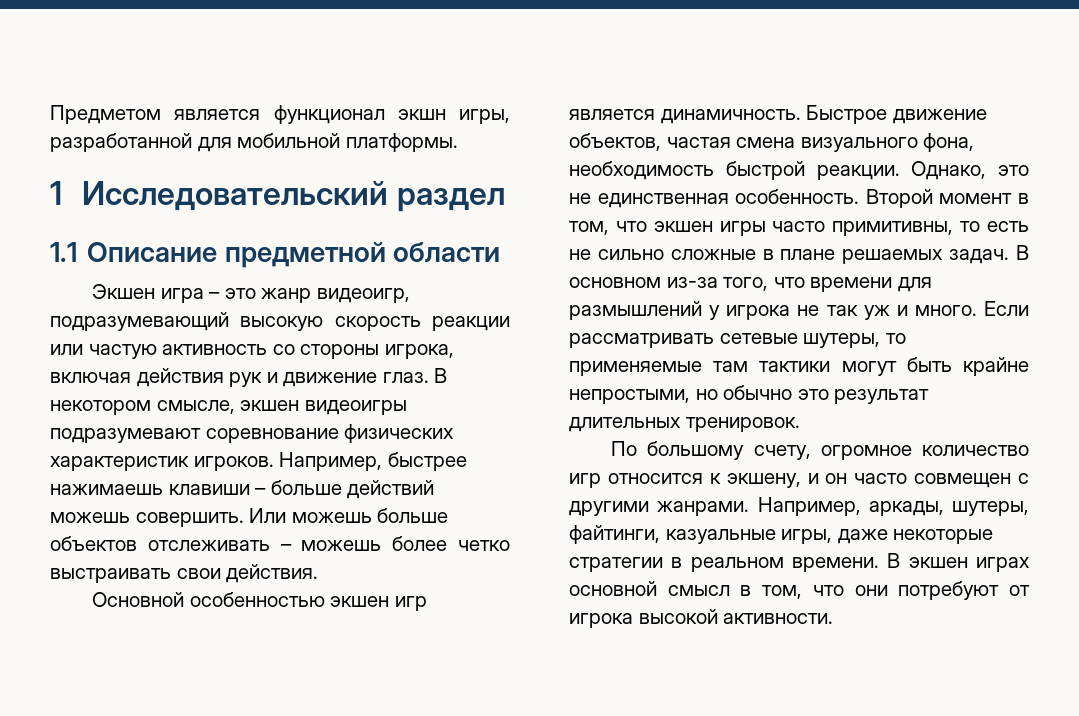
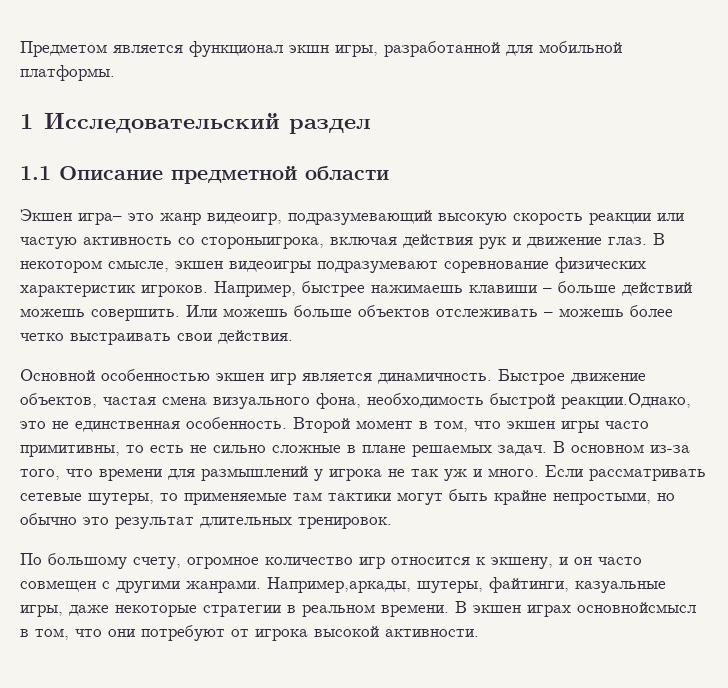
[160,288,221,303] игра – -> [78,213,122,225] игра–
[300,344,454,359] стороны игрока, -> [201,237,324,249] стороныигрока,
[816,161,987,180] реакции. Однако, -> [561,393,691,409] реакции.Однако,
[757,497,944,516] Например, аркады, -> [267,577,411,593] Например,аркады,
[569,581,730,596] основной смысл -> [577,602,696,613] основнойсмысл

